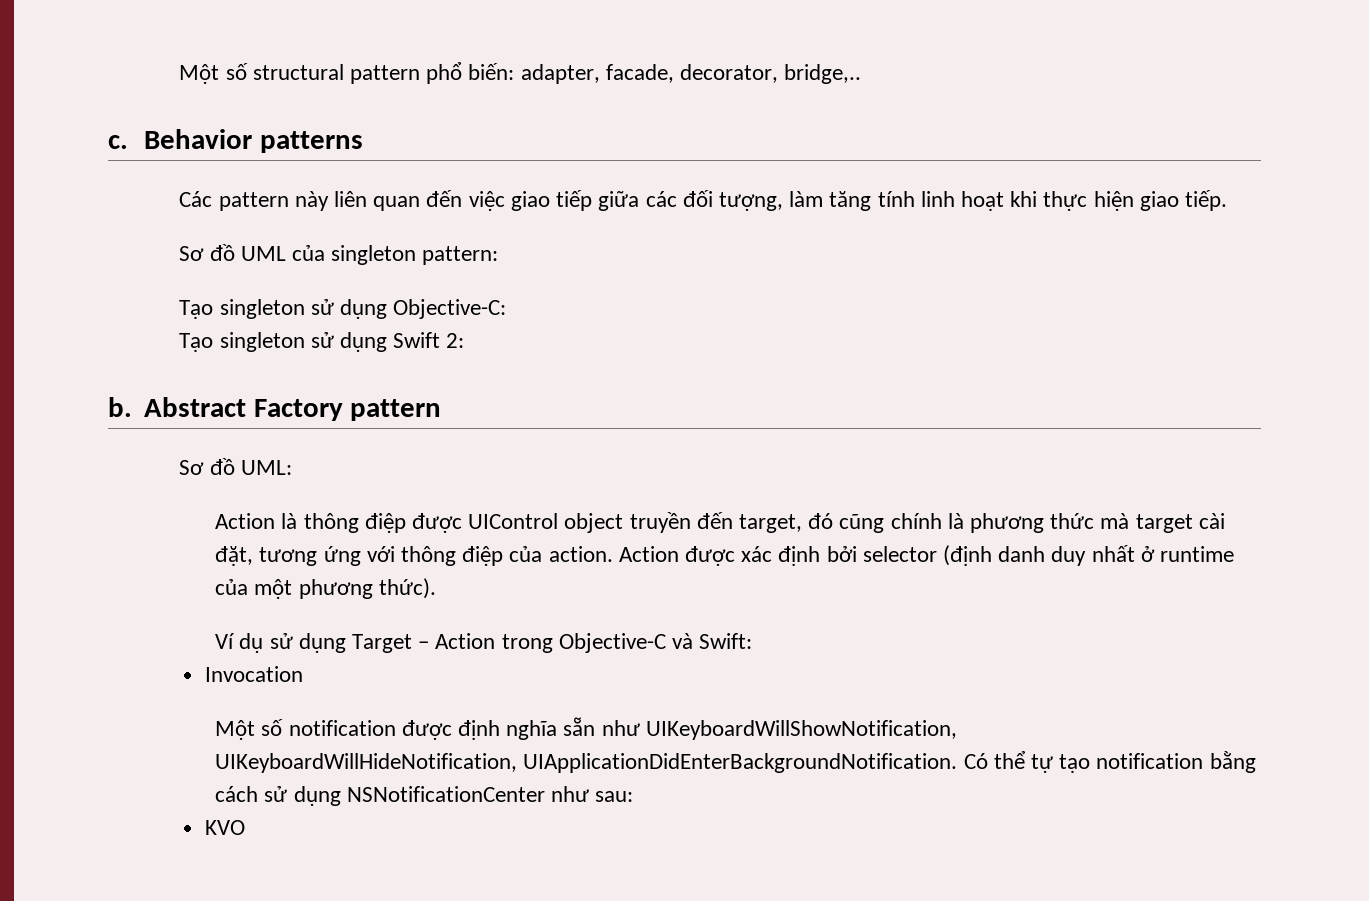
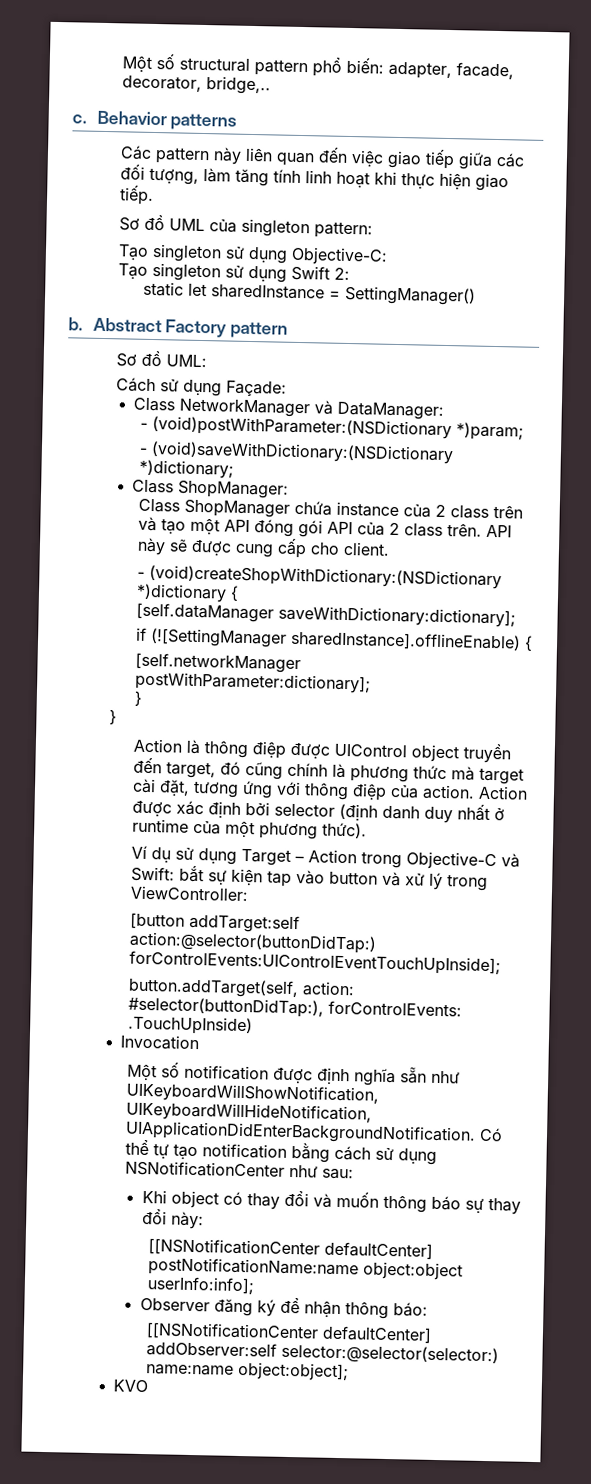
(465, 340) none -> [143,281,477,306] // static let sharedInstance = SettingManager()
(292, 467) none -> [116,377,288,397] [133,397,445,420] [140,416,525,441] [139,441,455,465] [139,459,235,479] [132,479,290,499] [138,498,524,519] [138,516,513,538] [137,537,391,559] [137,564,503,590] [136,583,240,603] [136,602,517,628] [136,627,534,652] [135,652,302,674] [135,671,372,694] [134,690,144,707] [109,709,118,726] // Cách sử dụng Façade: // Class NetworkManager và DataManager: // - (void)postWithParameter:(NSDictionary *)param; // - (void)saveWithDictionary:(NSDictionary *)dictionary; // Class ShopManager: // Class ShopManager chứa instance của 2 class trên và tạo một API đóng gói API của 2 class trên. API này sẽ được cung cấp cho client. // - (void)createShopWithDictionary:(NSDictionary *)dictionary { // [self.dataManager saveWithDictionary:dictionary]; // if (![SettingManager sharedInstance].offlineEnable) { // [self.networkManager postWithParameter:dictionary]; // } // }
(753, 641) none -> [179,865,489,891] [130,885,250,902] [130,912,301,934] [129,931,378,954] [129,950,502,976] [128,977,356,999] [128,996,463,1018] [128,1015,254,1036] bắt sự kiện tap vào button và xử lý trong ViewController: // [button addTarget:self action:@selector(buttonDidTap:) forControlEvents:UIControlEventTouchUpInside]; // button.addTarget(self, action: #selector(buttonDidTap:), forControlEvents: .TouchUpInside)
(634, 796) none -> [141,1189,521,1215] [141,1208,204,1230] [147,1238,433,1260] [147,1257,463,1281] [146,1276,255,1295] [139,1297,428,1320] [145,1322,432,1344] [145,1341,499,1366] [145,1361,349,1382] // Khi object có thay đổi và muốn thông báo sự thay đổi này: // [[NSNotificationCenter defaultCenter] postNotificationName:name object:object userInfo:info]; // Observer đăng ký để nhận thông báo: // [[NSNotificationCenter defaultCenter] addObserver:self selector:@selector(selector:) name:name object:object];

